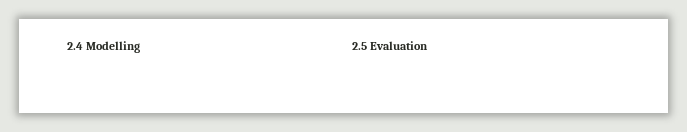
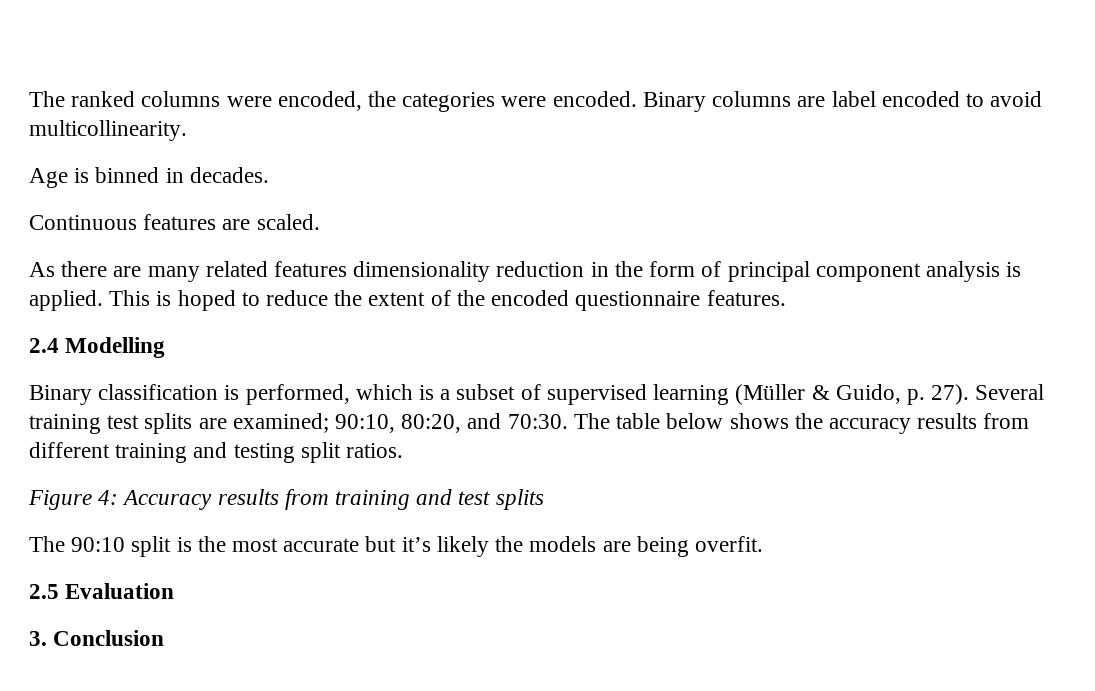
[67,41,141,53] 2.4 Modelling -> [29,91,1043,112] [29,120,187,141] [29,167,269,188] [29,214,320,230] [29,261,1022,282] [29,290,786,311] [29,337,166,358] [29,384,1045,405] [29,413,1030,434] [29,442,404,463] [28,489,544,510] [29,536,763,557] The ranked columns were encoded, the categories were encoded. Binary columns are label encoded to avoid multicollinearity. // Age is binned in decades. // Continuous features are scaled. // As there are many related features dimensionality reduction in the form of principal component analysis is applied. This is hoped to reduce the extent of the encoded questionnaire features. // 2.4 Modelling // Binary classification is performed, which is a subset of supervised learning (Müller & Guido, p. 27). Several training test splits are examined; 90:10, 80:20, and 70:30. The table below shows the accuracy results from different training and testing split ratios. // Figure 4: Accuracy results from training and test splits // The 90:10 split is the most accurate but it’s likely the models are being overfit.
(429, 45) none -> [29,630,165,646] // 3. Conclusion

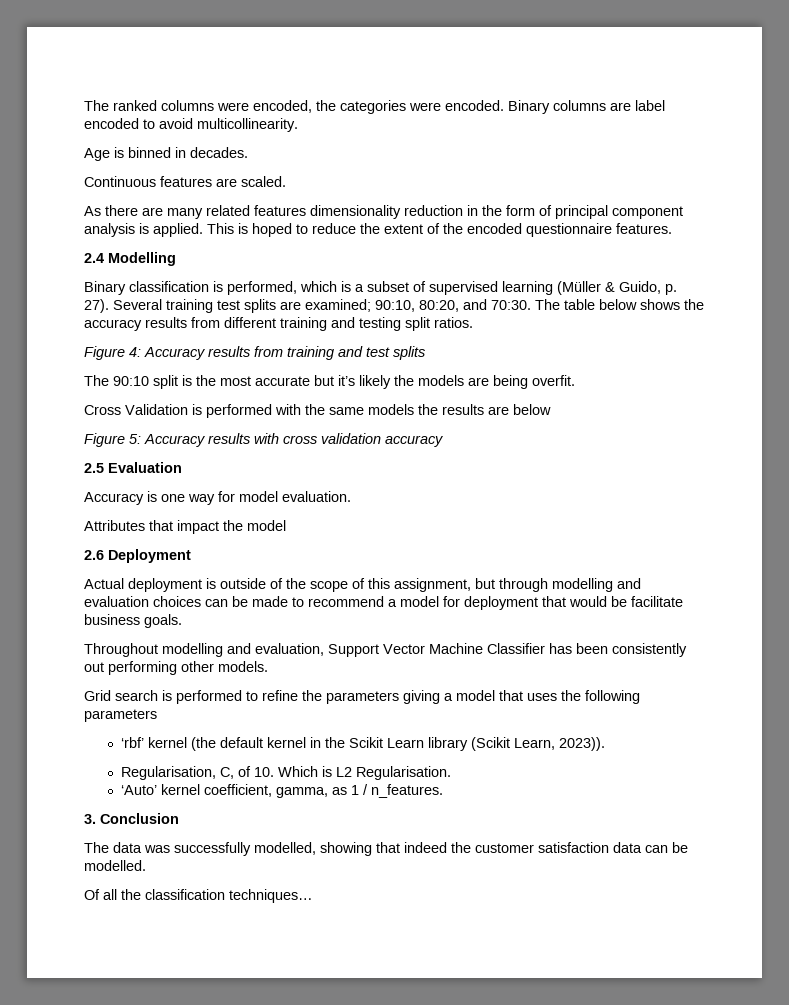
[29,583,175,599] [29,630,165,646] 2.5 Evaluation // 3. Conclusion -> [84,404,551,418] [84,433,443,447] [84,462,182,473] [84,491,351,505] [84,520,286,534] [84,549,191,563] [84,578,641,592] [84,596,683,610] [84,614,182,628] [84,643,687,657] [84,661,268,675] [84,690,640,704] [84,709,157,722] [121,737,606,751] [121,766,452,780] [121,784,444,798] [84,813,179,824] [84,842,688,856] [84,860,146,871] [84,889,313,903] Cross Validation is performed with the same models the results are below // Figure 5: Accuracy results with cross validation accuracy // 2.5 Evaluation // Accuracy is one way for model evaluation. // Attributes that impact the model // 2.6 Deployment // Actual deployment is outside of the scope of this assignment, but through modelling and evaluation choices can be made to recommend a model for deployment that would be facilitate business goals. // Throughout modelling and evaluation, Support Vector Machine Classifier has been consistently out performing other models. // Grid search is performed to refine the parameters giving a model that uses the following parameters // ‘rbf’ kernel (the default kernel in the Scikit Learn library (Scikit Learn, 2023)). // Regularisation, C, of 10. Which is L2 Regularisation. // ‘Auto’ kernel coefficient, gamma, as 1 / n_features. // 3. Conclusion // The data was successfully modelled, showing that indeed the customer satisfaction data can be modelled. // Of all the classification techniques…

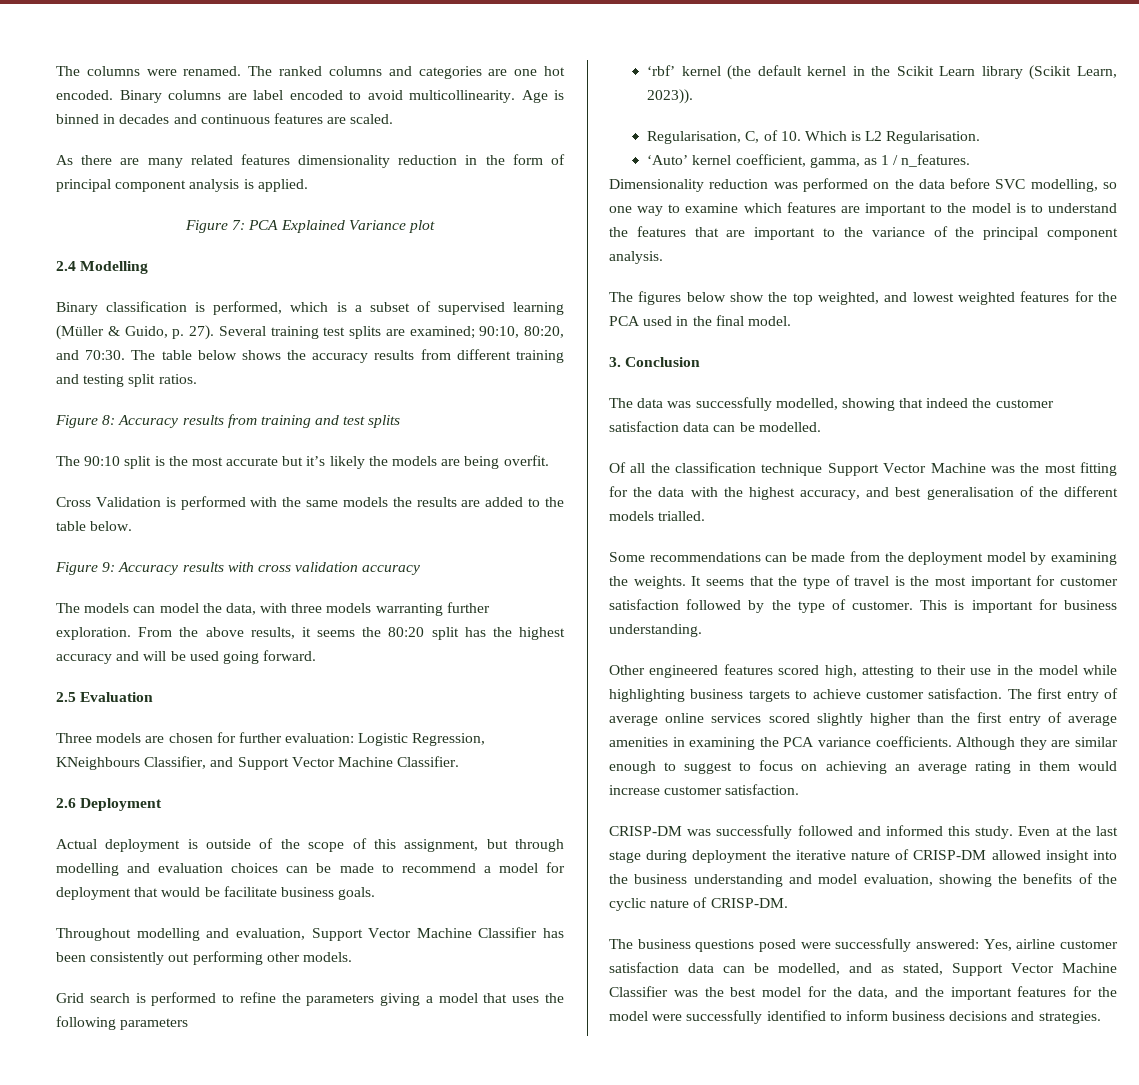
[84,100,441,114] The ranked columns were encoded, the categories were -> [56,66,565,79] The columns were renamed. The ranked columns and categories are one hot
(298, 125) // -> (515, 96) none
[190,147,248,158] [84,176,156,187] decades. // Continuous -> [119,114,270,124] decades and continuous
[207,223,672,237] This is hoped to reduce the extent of the encoded questionnaire features. -> [185,220,435,233] // Figure 7: PCA Explained Variance plot
[129,347,141,357] 4: -> [102,415,116,425] 8:
[513,404,551,415] [84,433,141,447] below // Figure 5: -> [485,497,565,507] [56,521,133,531] [55,562,116,575] added to the table below. // Figure 9:
[84,462,182,473] [84,491,351,505] [84,520,286,534] 2.5 Evaluation // Accuracy is one way for model evaluation. // Attributes that impact the model -> [56,602,490,616] [56,627,565,640] [56,650,317,664] [56,692,154,702] [56,732,486,746] [56,756,460,770] The models can model the data, with three models warranting further exploration. From the above results, it seems the 80:20 split has the highest accuracy and will be used going forward. // 2.5 Evaluation // Three models are chosen for further evaluation: Logistic Regression, KNeighbours Classifier, and Support Vector Machine Classifier.
(444, 791) none -> [609,178,1117,192] [609,202,1117,216] [609,226,1118,240] [609,251,663,264] [609,291,1117,305] [609,315,791,326] // Dimensionality reduction was performed on the data before SVC modelling, so one way to examine which features are important to the model is to understand the features that are important to the variance of the principal component analysis. // The figures below show the top weighted, and lowest weighted features for the PCA used in the final model.
[229,889,313,903] techniques… -> [761,462,1117,476] [609,486,1118,500] [609,511,706,521] [609,551,1117,565] [609,575,1118,589] [609,599,1117,613] [609,624,702,637] [609,664,1117,678] [609,688,1118,702] [609,712,1117,726] [609,736,1118,750] [609,760,1117,774] [609,784,800,795] [609,825,1118,839] [609,849,1117,863] [609,873,1117,887] [609,897,788,911] [609,938,1118,952] [609,962,1117,976] [609,986,1117,1000] [609,1010,1101,1024] technique Support Vector Machine was the most fitting for the data with the highest accuracy, and best generalisation of the different models trialled. // Some recommendations can be made from the deployment model by examining the weights. It seems that the type of travel is the most important for customer satisfaction followed by the type of customer. This is important for business understanding. // Other engineered features scored high, attesting to their use in the model while highlighting business targets to achieve customer satisfaction. The first entry of average online services scored slightly higher than the first entry of average amenities in examining the PCA variance coefficients. Although they are similar enough to suggest to focus on achieving an average rating in them would increase customer satisfaction. // CRISP-DM was successfully followed and informed this study. Even at the last stage during deployment the iterative nature of CRISP-DM allowed insight into the business understanding and model evaluation, showing the benefits of the cyclic nature of CRISP-DM. // The business questions posed were successfully answered: Yes, airline customer satisfaction data can be modelled, and as stated, Support Vector Machine Classifier was the best model for the data, and the important features for the model were successfully identified to inform business decisions and strategies.

